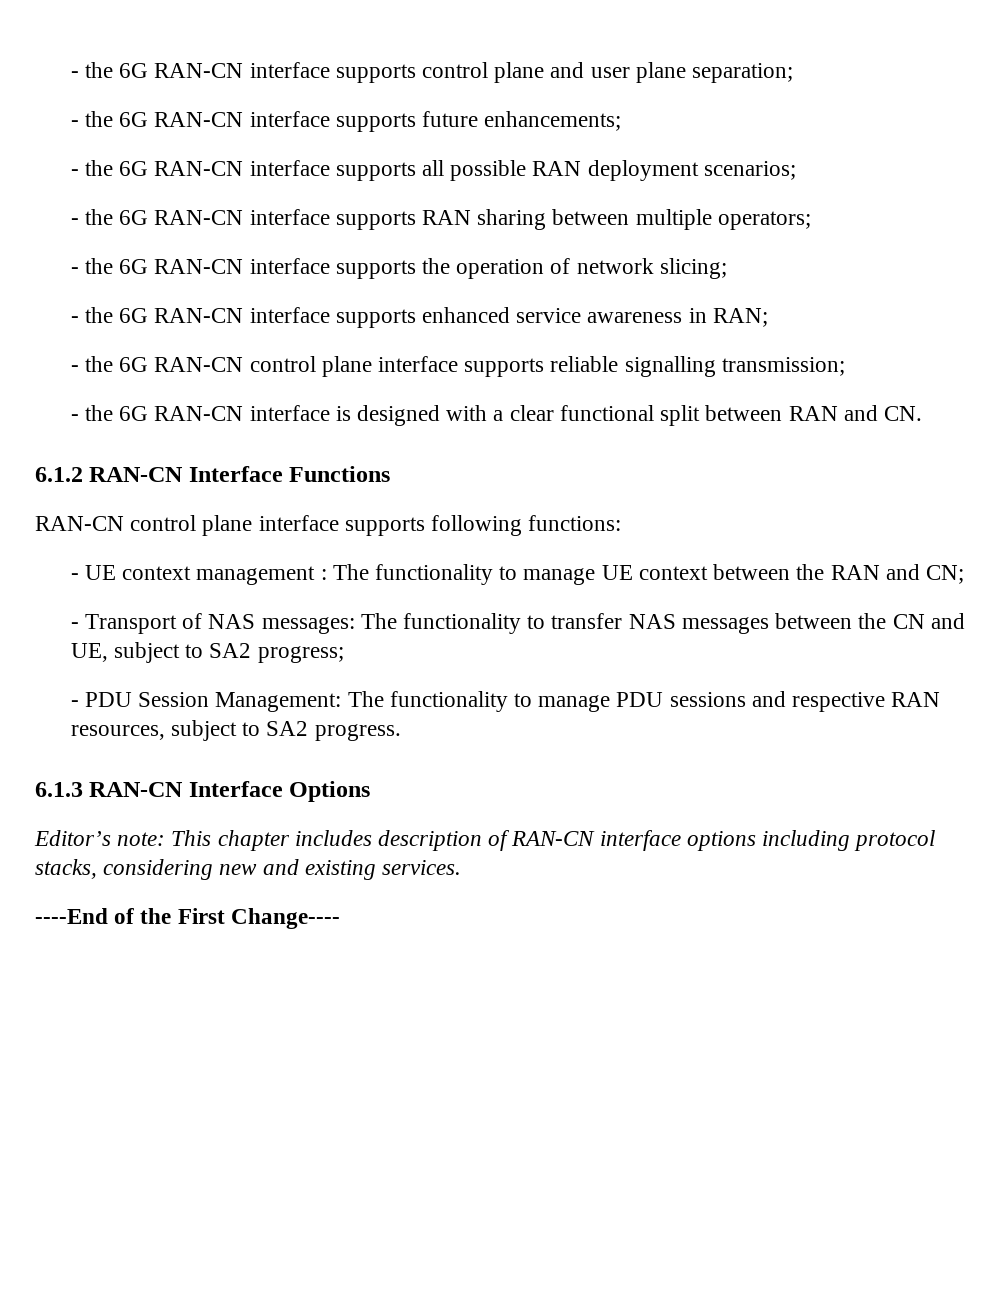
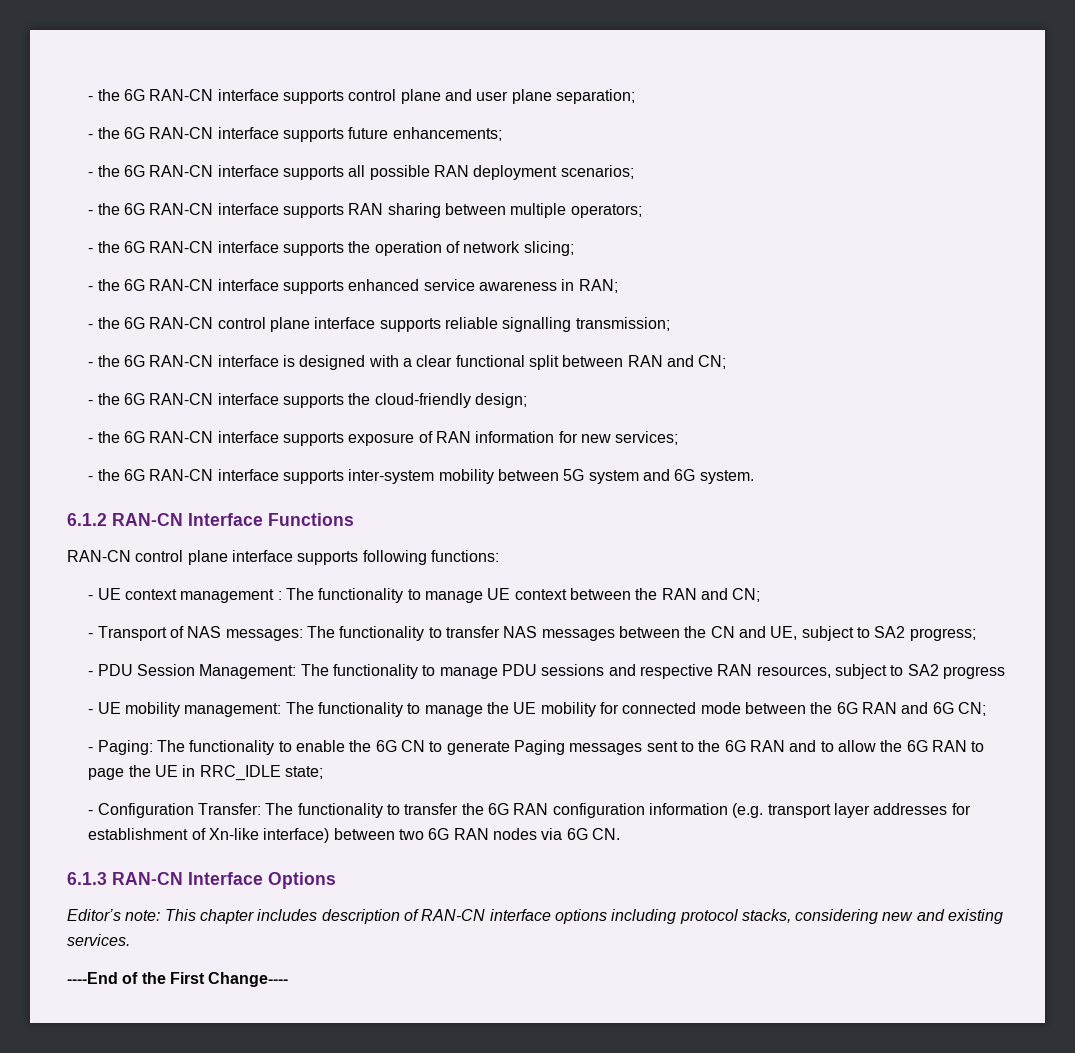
[883,406,922,421] CN. -> [698,355,727,369] [88,393,528,408] [88,431,679,446] [88,469,754,484] CN; // - the 6G RAN-CN interface supports the cloud-friendly design; // - the 6G RAN-CN interface supports exposure of RAN information for new services; // - the 6G RAN-CN interface supports inter-system mobility between 5G system and 6G system.
[314,724,401,741] progress. -> [942,666,1005,679] [88,702,986,717] [88,740,985,755] [88,765,324,781] [88,803,971,818] [88,828,620,843] progress // - UE mobility management: The functionality to manage the UE mobility for connected mode between the 6G RAN and 6G CN; // - Paging: The functionality to enable the 6G CN to generate Paging messages sent to the 6G RAN and to allow the 6G RAN to page the UE in RRC_IDLE state; // - Configuration Transfer: The functionality to transfer the 6G RAN configuration information (e.g. transport layer addresses for establishment of Xn-like interface) between two 6G RAN nodes via 6G CN.

